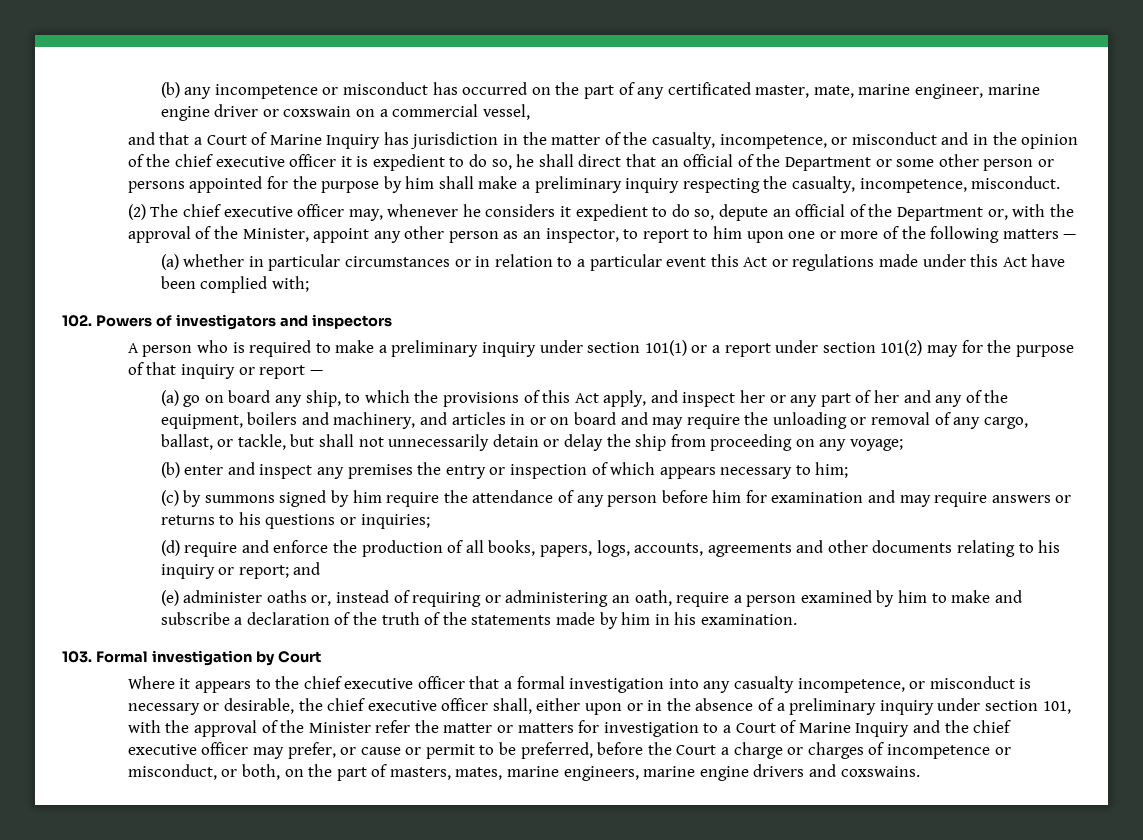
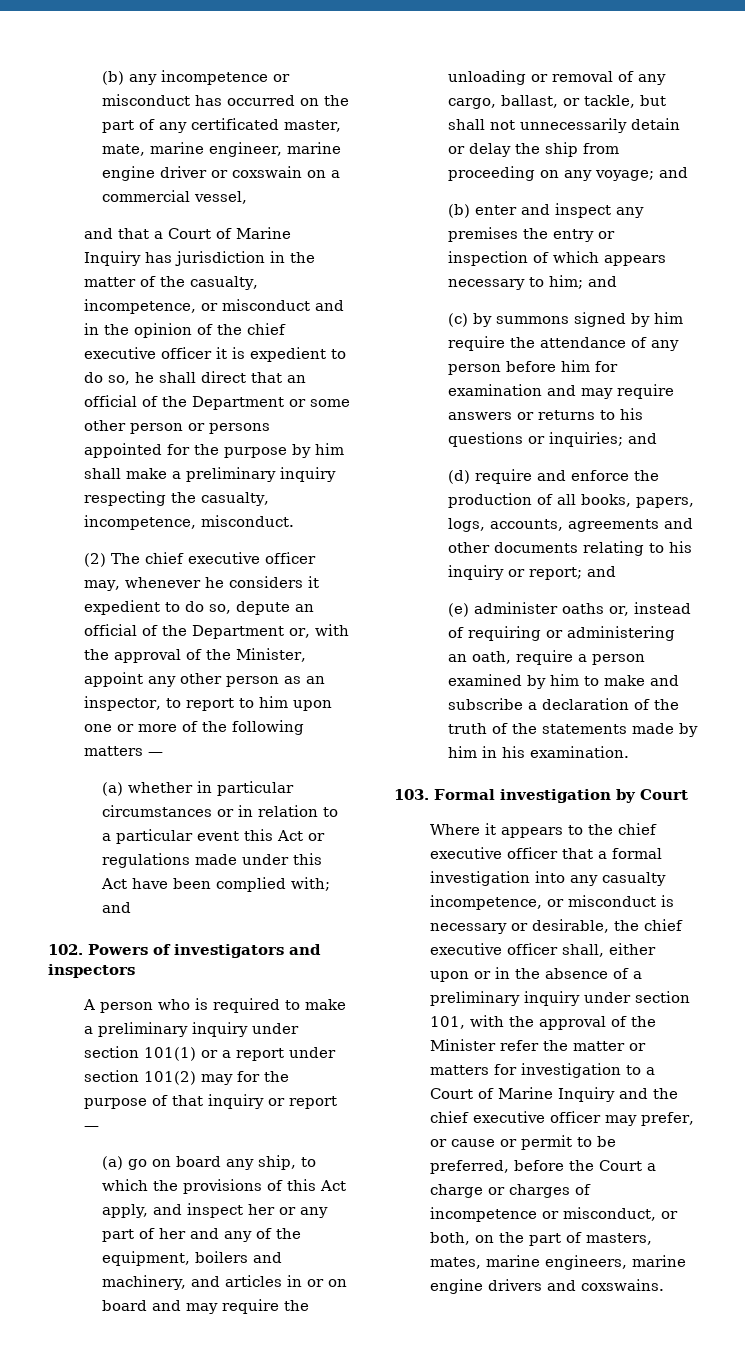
(309, 284) none -> [101,902,131,913] and
(904, 445) none -> [658,167,688,178] and
(849, 470) none -> [587,276,617,287] and
(430, 521) none -> [627,433,657,444] and

